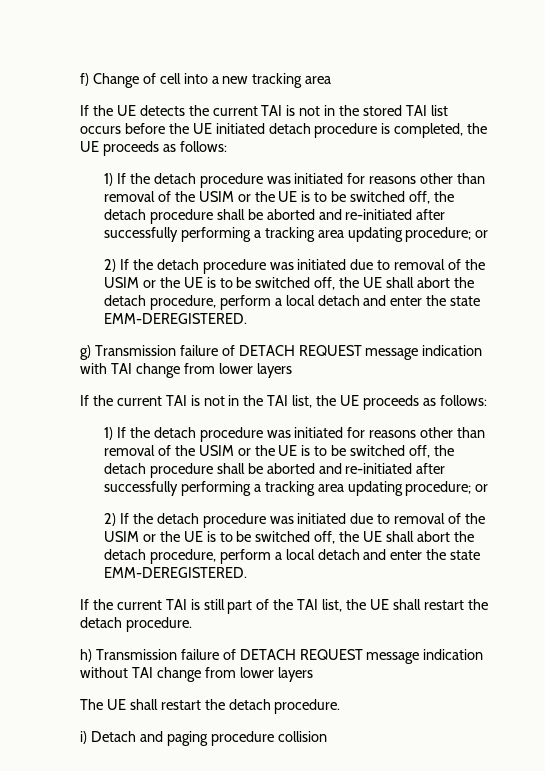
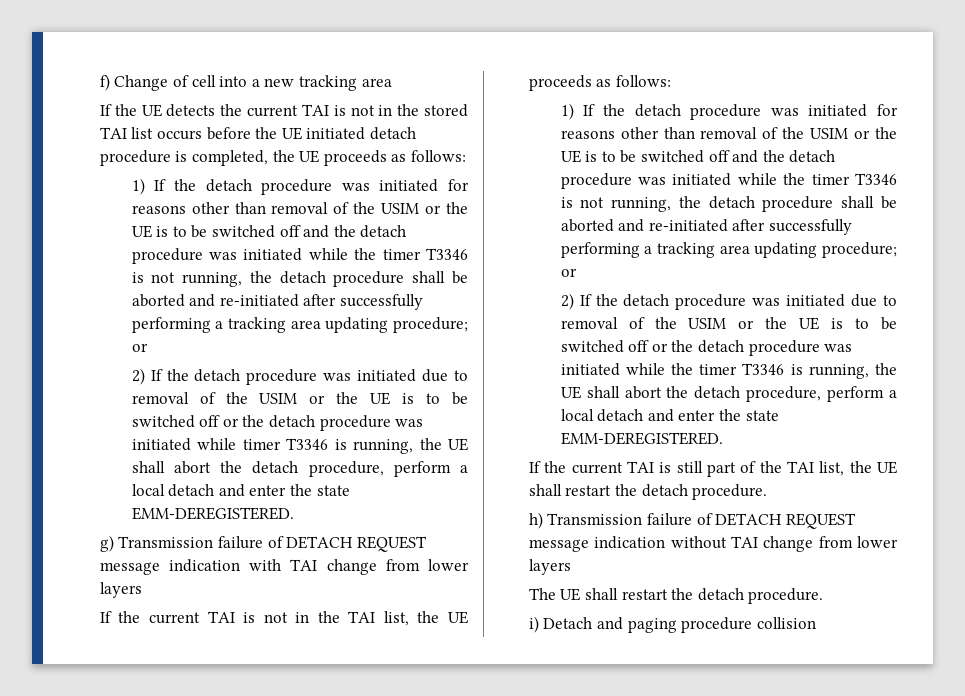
[409,191,431,204] off, -> [279,225,407,238] [131,248,468,264] [131,272,243,287] off and the detach procedure was initiated while the timer T3346 is not running,
[314,277,336,290] off, -> [199,415,424,431] [131,438,414,454] off or the detach procedure was initiated while timer T3346 is running,
[409,445,431,458] off, -> [708,150,836,163] [560,173,897,189] [560,197,672,212] off and the detach procedure was initiated while the timer T3346 is not running,
[314,531,336,544] off, -> [628,340,853,356] [560,363,869,379] off or the detach procedure was initiated while the timer T3346 is running,

